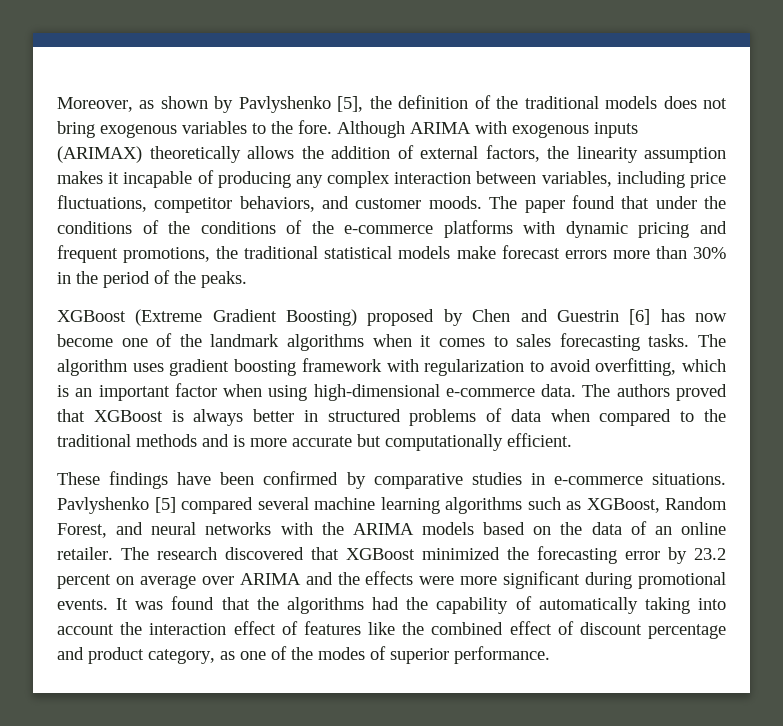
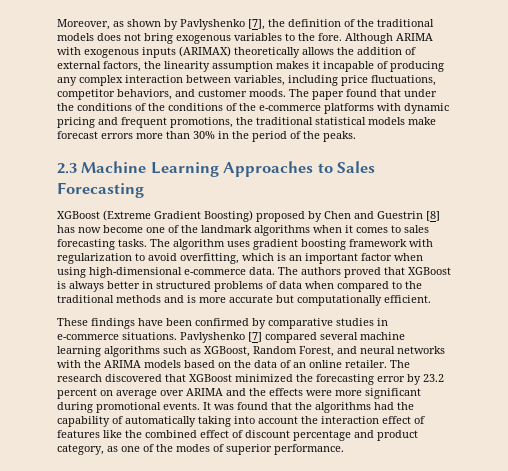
[337,96,364,112] [5], -> [248,19,265,30] [7],
(247, 279) none -> [57,161,376,177] [57,182,144,198] // 2.3 Machine Learning Approaches to Sales Forecasting
[629,309,651,325] [6] -> [426,211,440,221] [8]
[154,497,176,513] [5] -> [248,332,262,342] [7]

